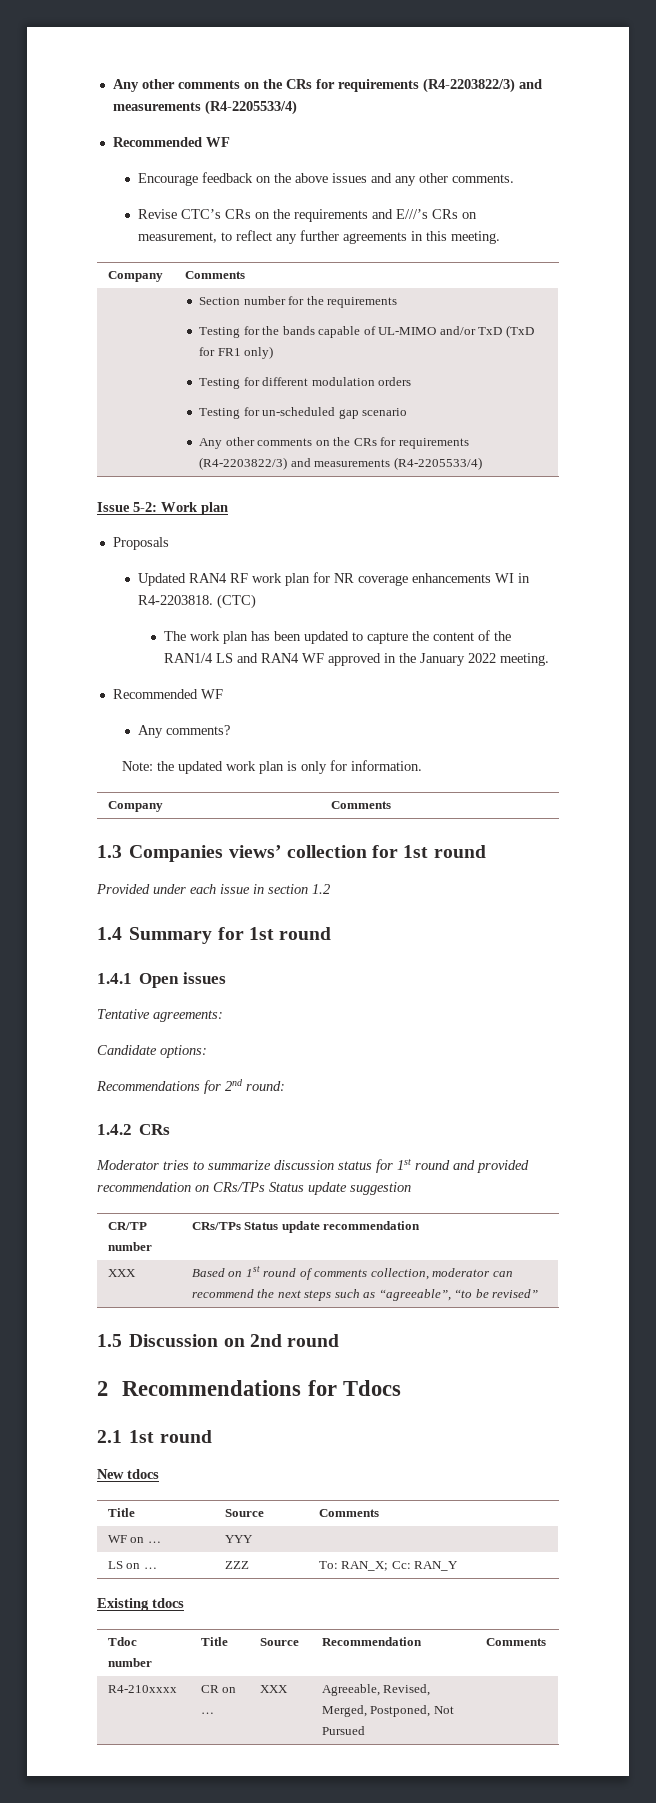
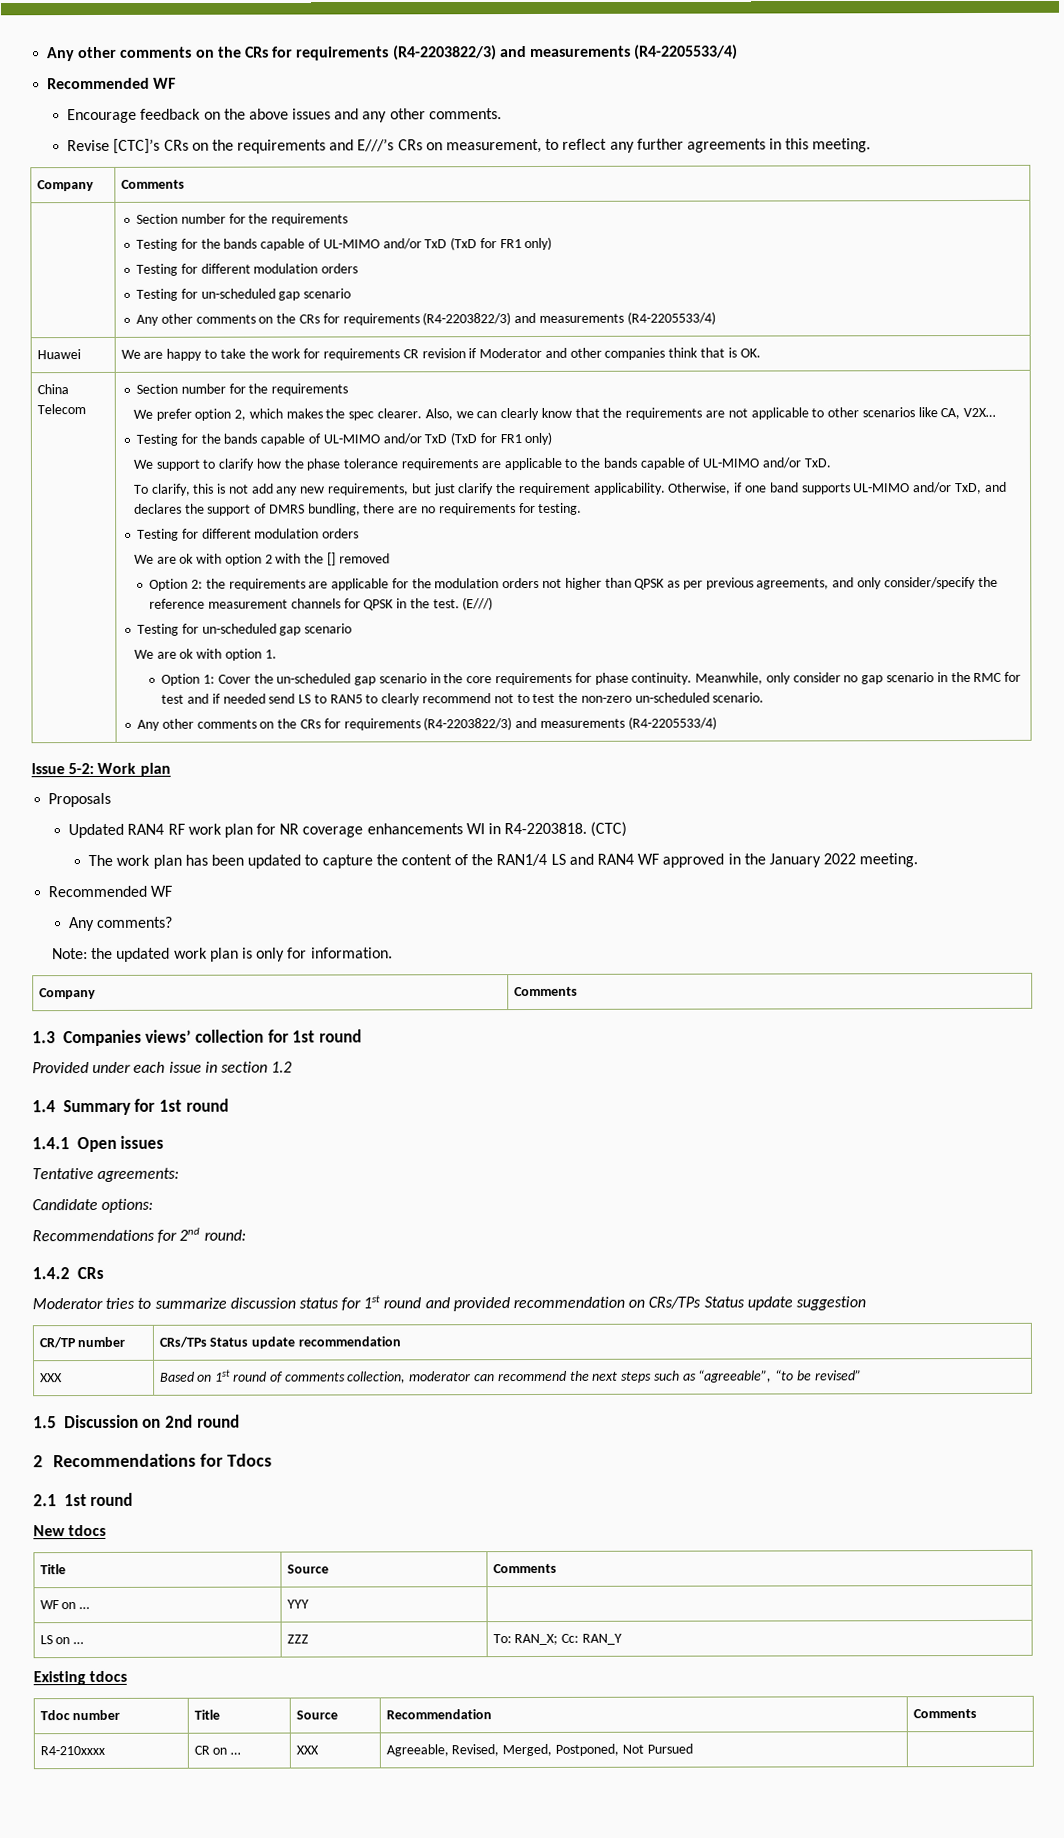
[181,209,222,219] CTC’s -> [113,138,161,154] [CTC]’s
(482, 463) none -> [36,349,81,360] [120,347,761,361] [36,384,69,395] [36,404,86,415] [136,383,349,396] [132,407,997,421] [136,431,553,446] [132,457,831,471] [133,481,1007,496] [133,502,583,516] [137,528,360,541] [133,552,390,566] [149,576,998,591] [149,597,494,611] [137,623,353,636] [133,648,277,661] [161,671,1022,686] [161,692,765,706] [137,716,717,731] // Huawei | We are happy to take the work for requirements CR revision if Moderator and other companies think that is OK. // China Telecom | Section number for the requirements // We prefer option 2, which makes the spec clearer. Also, we can clearly know that the requirements are not applicable to other scenarios like CA, V2X… // Testing for the bands capable of UL-MIMO and/or TxD (TxD for FR1 only) // We support to clarify how the phase tolerance requirements are applicable to the bands capable of UL-MIMO and/or TxD. // To clarify, this is not add any new requirements, but just clarify the requirement applicability. Otherwise, if one band supports UL-MIMO and/or TxD, and declares the support of DMRS bundling, there are no requirements for testing. // Testing for different modulation orders // We are ok with option 2 with the [] removed // Option 2: the requirements are applicable for the modulation orders not higher than QPSK as per previous agreements, and only consider/specify the reference measurement channels for QPSK in the test. (E///) // Testing for un-scheduled gap scenario // We are ok with option 1. // Option 1: Cover the un-scheduled gap scenario in the core requirements for phase continuity. Meanwhile, only consider no gap scenario in the RMC for test and if needed send LS to RAN5 to clearly recommend not to test the non-zero un-scheduled scenario. // Any other comments on the CRs for requirements (R4-2203822/3) and measurements (R4-2205533/4)

